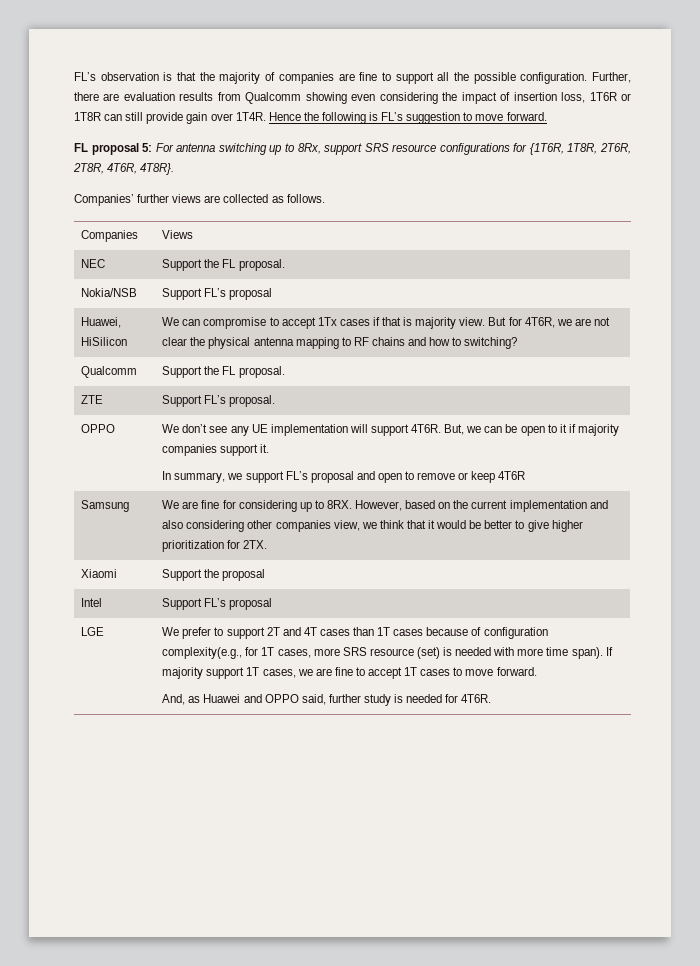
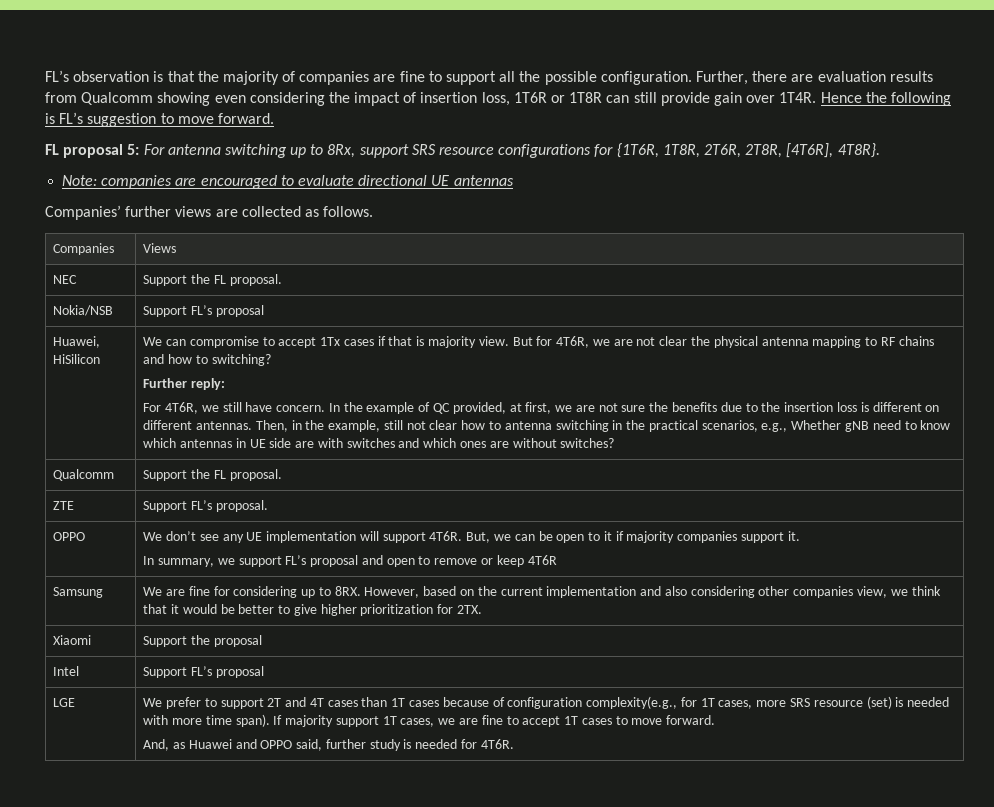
[107,163,138,174] 4T6R, -> [786,143,834,158] [4T6R],
(175, 169) none -> [62,175,514,189] // Note: companies are encouraged to evaluate directional UE antennas
(518, 343) none -> [143,378,226,390] [143,402,940,414] [143,420,951,432] [143,438,615,448] // Further reply: // For 4T6R, we still have concern. In the example of QC provided, at first, we are not sure the benefits due to the insertion loss is different on different antennas. Then, in the example, still not clear how to antenna switching in the practical scenarios, e.g., Whether gNB need to know which antennas in UE side are with switches and which ones are without switches?

